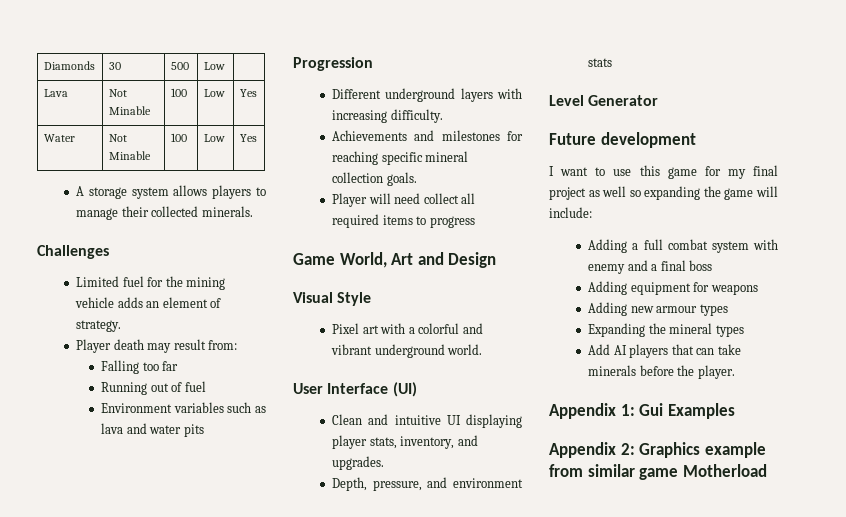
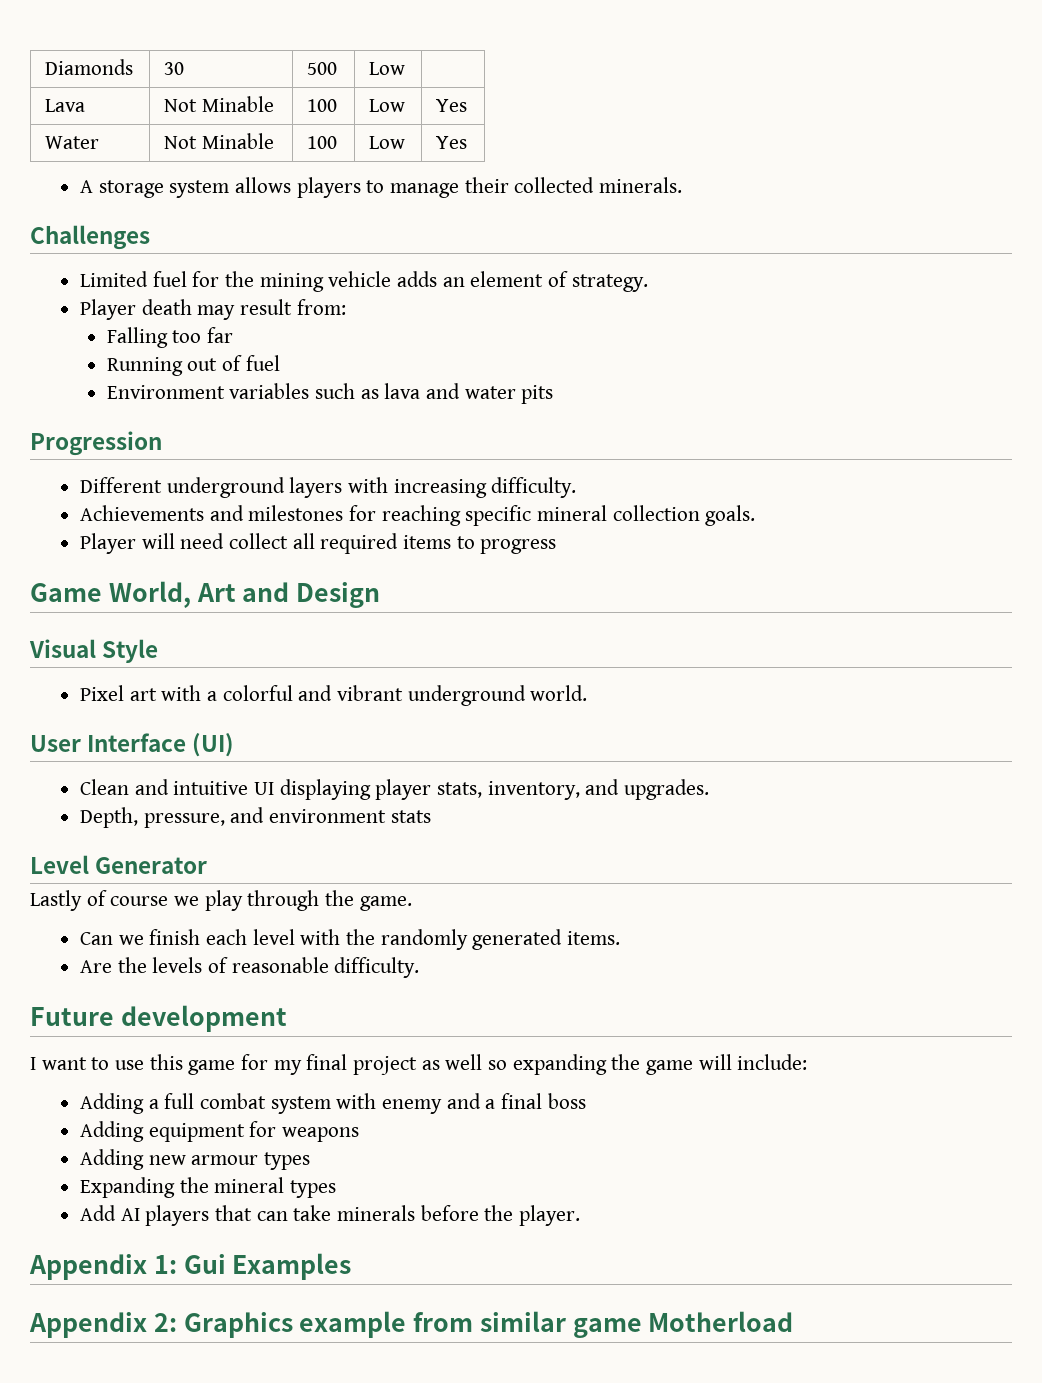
(659, 100) none -> [30,890,412,911] [79,929,620,950] [79,957,420,978] // Lastly of course we play through the game. // Can we finish each level with the randomly generated items. // Are the levels of reasonable difficulty.

